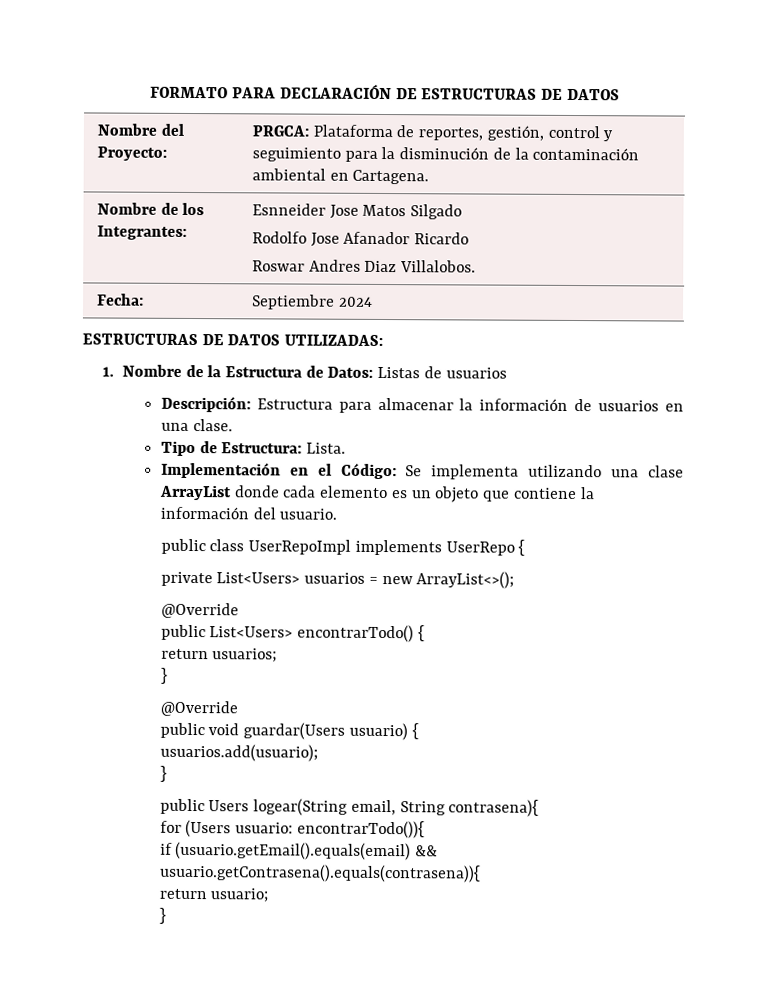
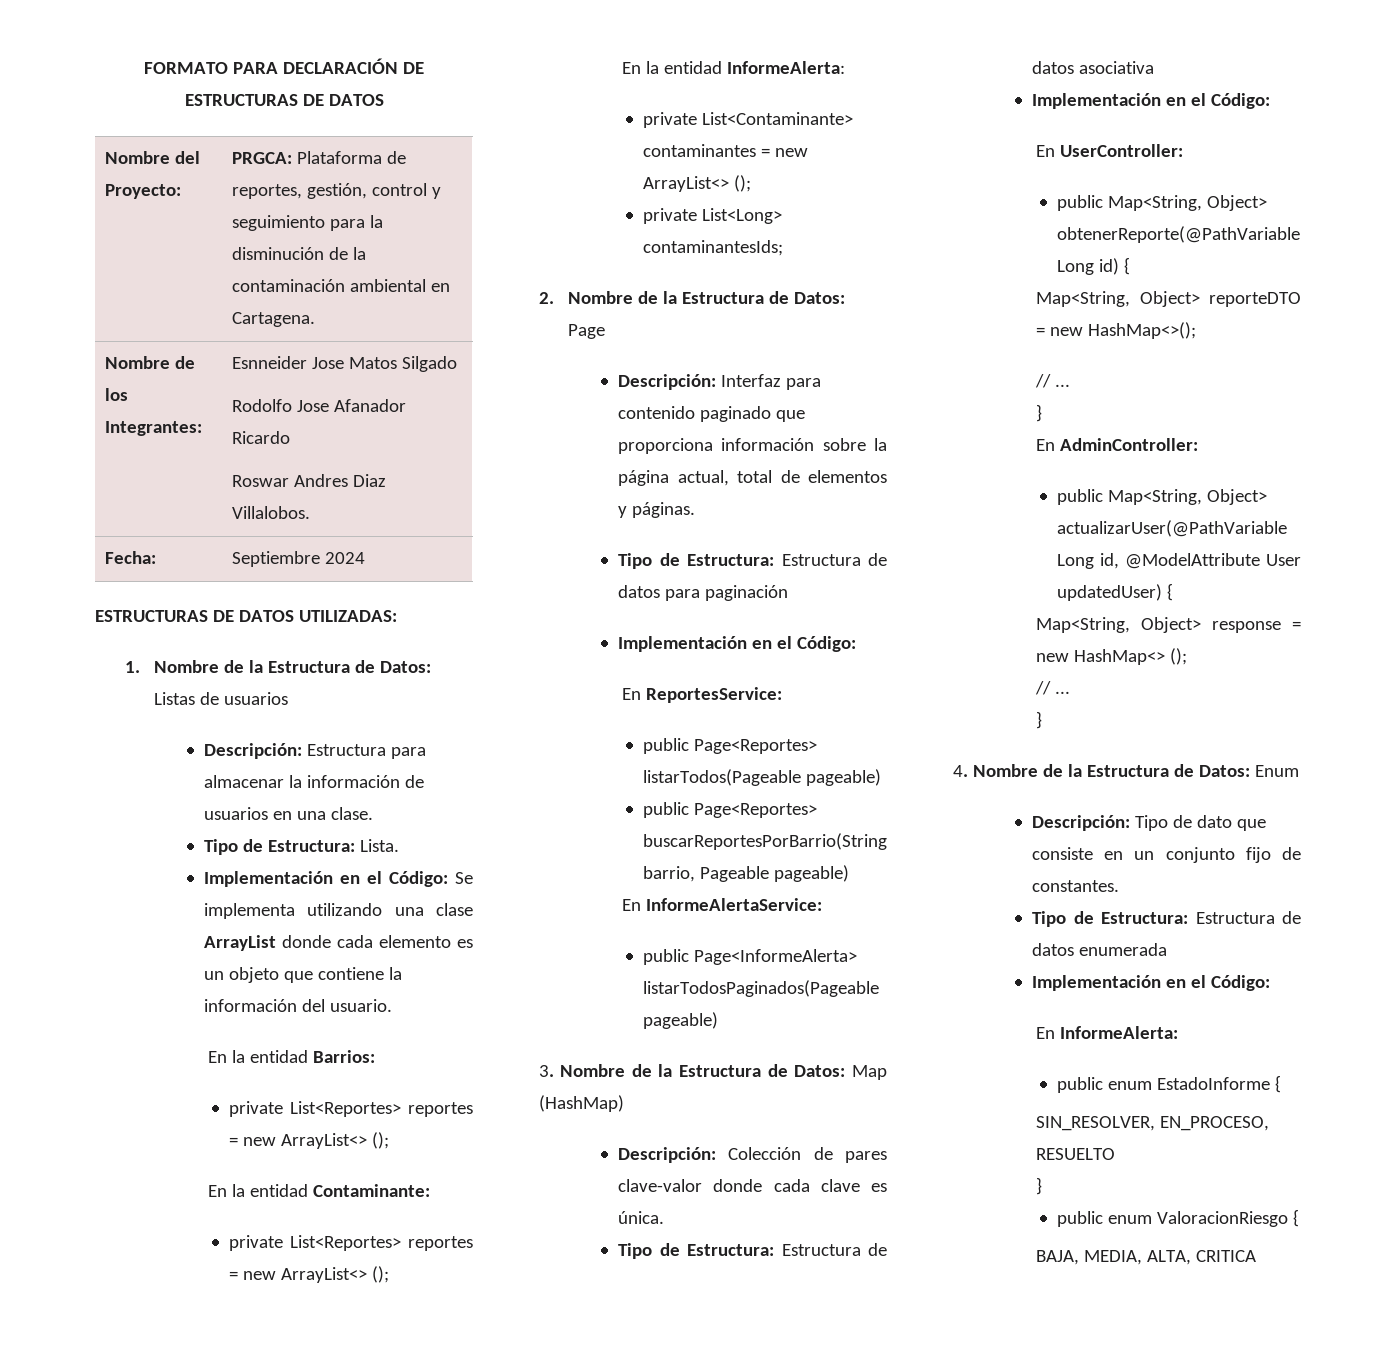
[160,538,526,556] [160,571,515,589] [160,602,239,619] [160,624,425,643] [160,648,278,663] [160,667,168,684] [159,700,238,717] [159,722,419,741] [159,743,318,762] [159,765,167,782] [159,798,540,817] [159,819,425,839] [159,841,439,861] [159,863,481,883] [158,888,269,903] [158,907,166,924] public class UserRepoImpl implements UserRepo { // private List<Users> usuarios = new ArrayList<>(); // @Override // public List<Users> encontrarTodo() { // return usuarios; // } // @Override // public void guardar(Users usuario) { // usuarios.add(usuario); // } // public Users logear(String email, String contrasena){ // for (Users usuario: encontrarTodo()){ // if (usuario.getEmail().equals(email) && usuario.getContrasena().equals(contrasena)){ // return usuario; // } -> [208,1050,376,1063] [228,1101,473,1117] [228,1132,389,1149] [208,1184,431,1197] [228,1235,473,1251] [228,1266,389,1283] [622,61,846,74] [642,112,853,128] [642,144,808,157] [642,175,751,192] [642,208,782,224] [642,240,783,256] [538,291,846,304] [568,324,606,339] [618,374,822,390] [618,406,806,422] [618,438,887,454] [618,470,887,486] [618,502,696,518] [618,553,887,569] [618,585,789,601] [618,636,857,652] [622,687,783,703] [642,738,817,754] [642,769,881,786] [642,802,817,818] [642,833,887,850] [642,865,849,882] [622,898,823,911] [642,949,857,965] [642,980,879,997] [642,1012,718,1029] [538,1064,887,1080] [538,1095,624,1112] [618,1147,887,1163] [618,1179,887,1192] [618,1211,665,1224] [618,1243,887,1259] [1032,61,1155,74] [1032,93,1271,109] [1036,144,1184,157] [1056,195,1267,211] [1056,226,1300,243] [1056,257,1130,275] [1036,291,1301,307] [1036,322,1197,339] [1035,374,1071,388] [1036,404,1043,422] [1036,438,1199,451] [1056,489,1267,505] [1056,520,1287,537] [1056,553,1301,569] [1056,583,1173,601] [1036,617,1301,633] [1036,648,1188,665] [1035,681,1071,695] [1036,711,1043,729] [952,764,1299,777] [1032,815,1267,831] [1032,847,1301,863] [1032,880,1120,892] [1032,911,1301,927] [1032,943,1168,956] [1032,975,1271,991] [1036,1026,1179,1039] [1056,1075,1281,1093] [1036,1116,1270,1131] [1036,1148,1116,1160] [1036,1177,1043,1195] [1056,1209,1299,1227] [1036,1250,1257,1265] En la entidad Barrios: // private List<Reportes> reportes = new ArrayList<> (); // En la entidad Contaminante: // private List<Reportes> reportes = new ArrayList<> (); // En la entidad InformeAlerta: // private List<Contaminante> contaminantes = new ArrayList<> (); // private List<Long> contaminantesIds; // 2. Nombre de la Estructura de Datos: Page // Descripción: Interfaz para contenido paginado que proporciona información sobre la página actual, total de elementos y páginas. // Tipo de Estructura: Estructura de datos para paginación // Implementación en el Código: // En ReportesService: // public Page<Reportes> listarTodos(Pageable pageable) // public Page<Reportes> buscarReportesPorBarrio(String barrio, Pageable pageable) // En InformeAlertaService: // public Page<InformeAlerta> listarTodosPaginados(Pageable pageable) // 3. Nombre de la Estructura de Datos: Map (HashMap) // Descripción: Colección de pares clave-valor donde cada clave es única. // Tipo de Estructura: Estructura de datos asociativa // Implementación en el Código: // En UserController: // public Map<String, Object> obtenerReporte(@PathVariable Long id) { // Map<String, Object> reporteDTO = new HashMap<>(); // // ... // } // En AdminController: // public Map<String, Object> actualizarUser(@PathVariable Long id, @ModelAttribute User updatedUser) { // Map<String, Object> response = new HashMap<> (); // // ... // } // 4. Nombre de la Estructura de Datos: Enum // Descripción: Tipo de dato que consiste en un conjunto fijo de constantes. // Tipo de Estructura: Estructura de datos enumerada // Implementación en el Código: // En InformeAlerta: // public enum EstadoInforme { // SIN_RESOLVER, EN_PROCESO, RESUELTO // } // public enum ValoracionRiesgo { // BAJA, MEDIA, ALTA, CRITICA

